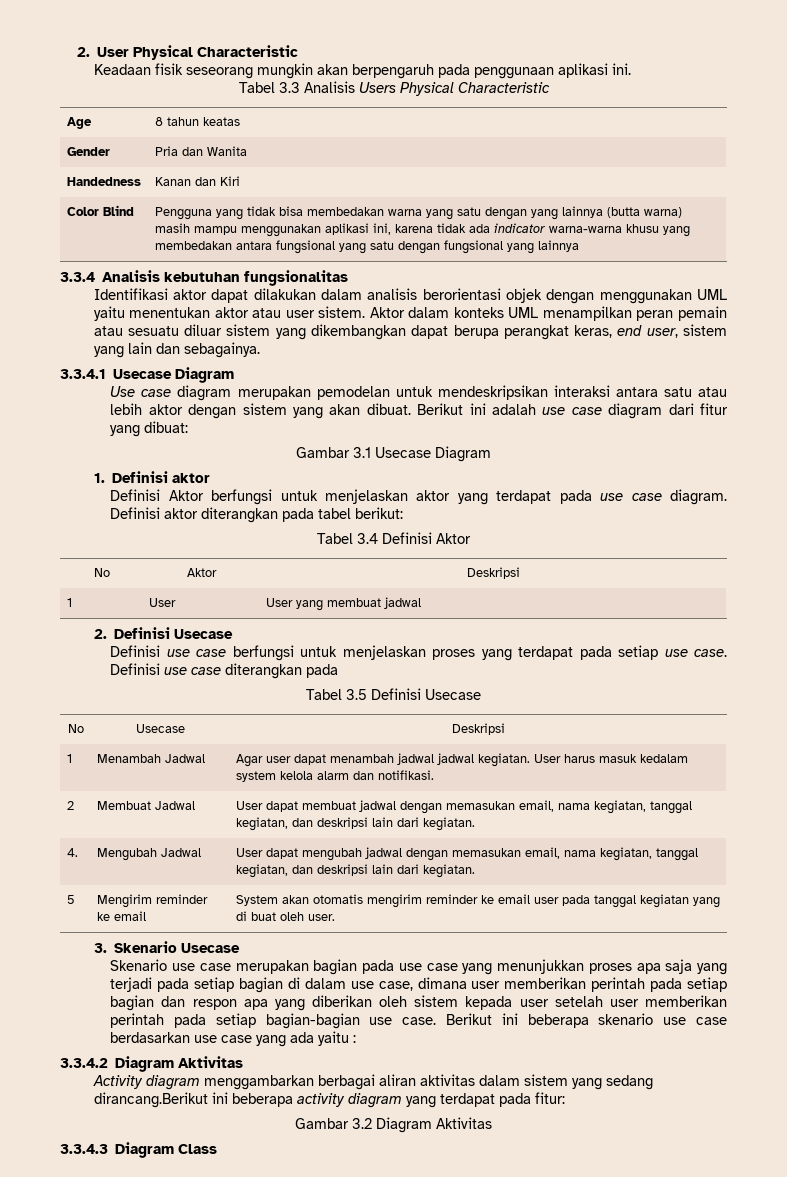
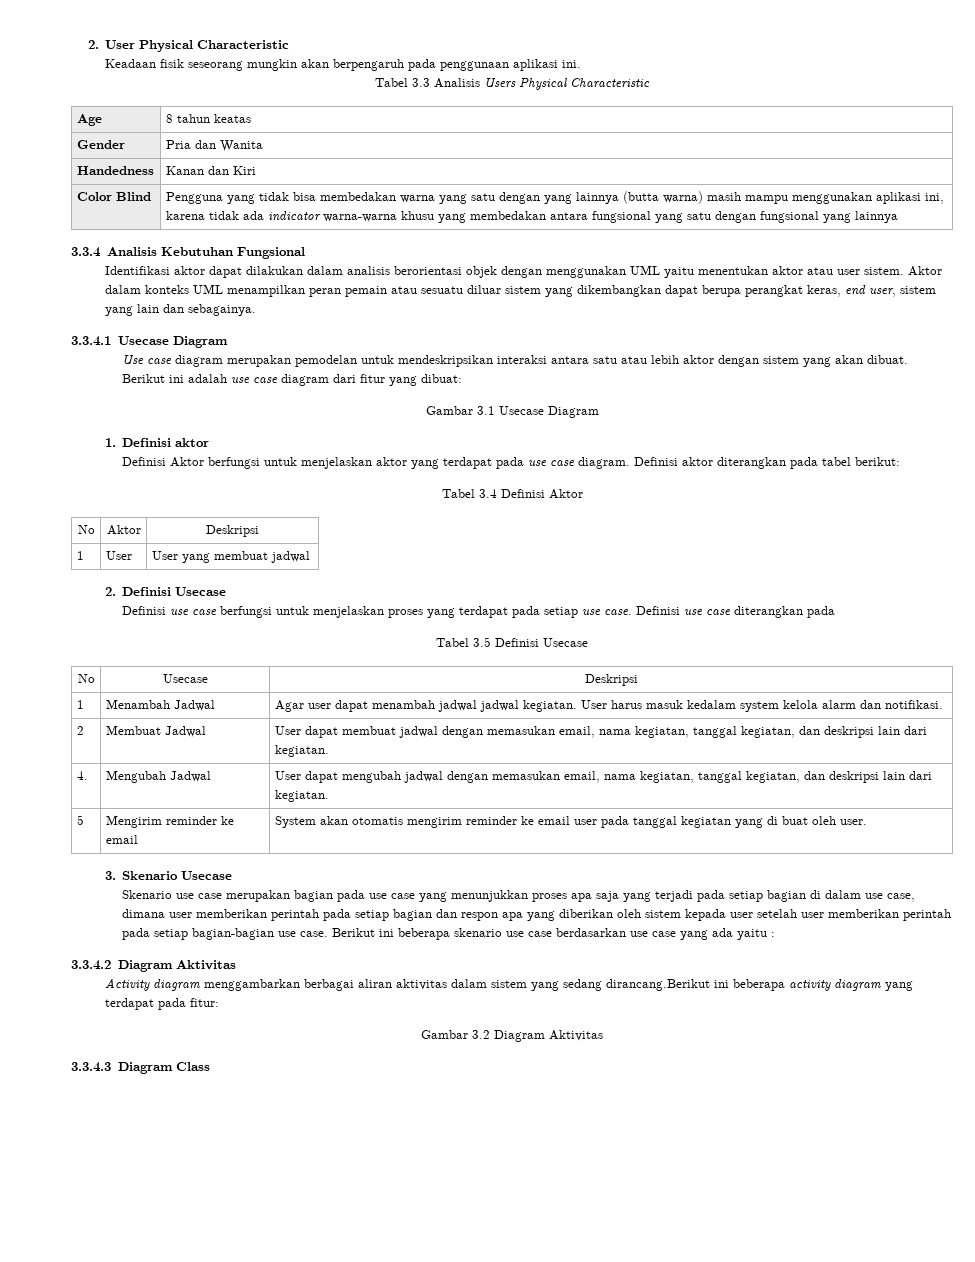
[164,270,349,286] kebutuhan fungsionalitas -> [160,247,305,259] Kebutuhan Fungsional

